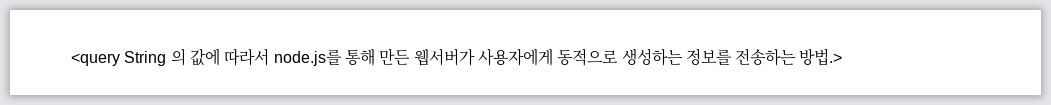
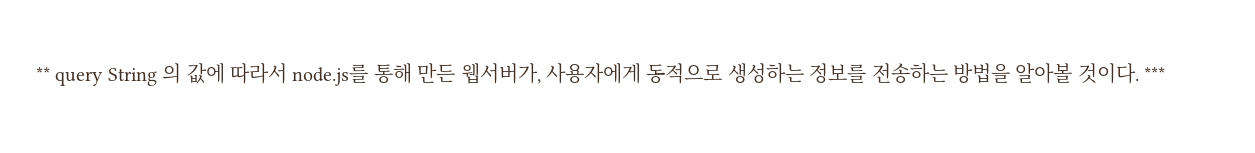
[71,53,120,66] <query -> [36,67,104,86] ** query
[413,48,475,66] 웹서버가 -> [460,63,541,84] 웹서버가,
[799,48,843,66] 방법.> -> [952,63,1166,84] 방법을 알아볼 것이다. ***

